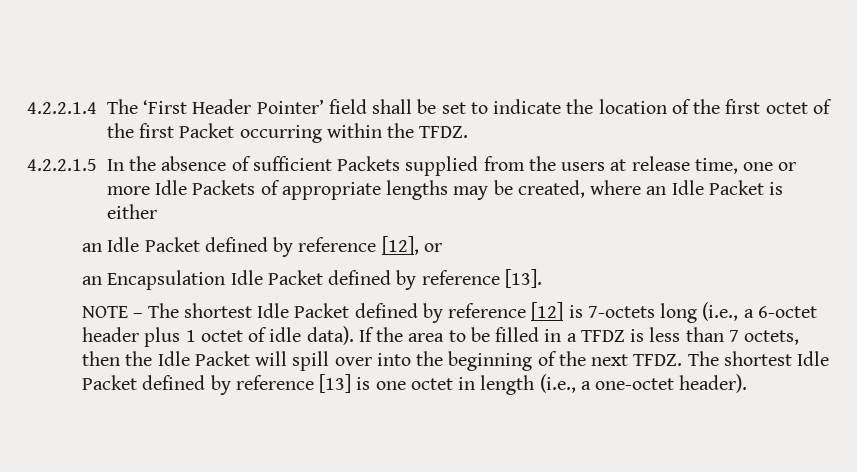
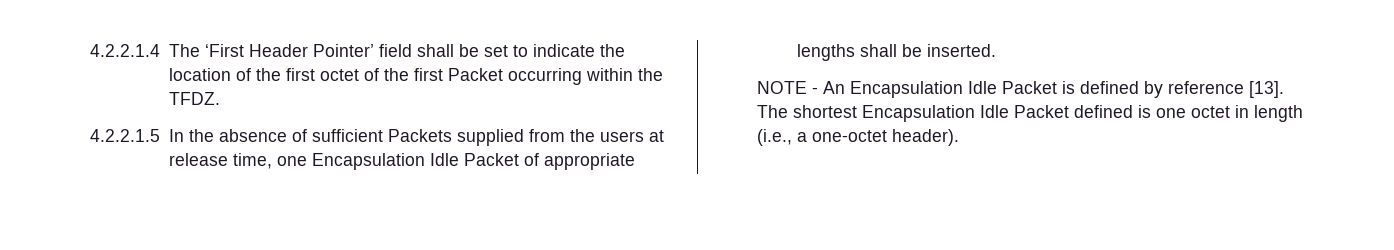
[778,162,797,171] [106,180,784,200] [106,204,157,219] [81,236,442,257] [81,269,542,290] [81,302,817,323] [81,326,800,347] [81,351,830,371] [81,374,352,395] or more Idle Packets of appropriate lengths may be created, where an Idle Packet is either // an Idle Packet defined by reference [12], or // an Encapsulation Idle Packet defined by reference [13]. // NOTE – The shortest Idle Packet defined by reference [12] is 7-octets long (i.e., a 6-octet header plus 1 octet of idle data). If the area to be filled in a TFDZ is less than 7 octets, then the Idle Packet will spill over into the beginning of the next TFDZ. The shortest Idle Packet defined by reference [13] -> [311,153,635,170] [796,44,996,61] [756,81,1284,98] [756,105,1133,122] Encapsulation Idle Packet of appropriate lengths shall be inserted. // NOTE - An Encapsulation Idle Packet is defined by reference [13]. The shortest Encapsulation Idle Packet defined

